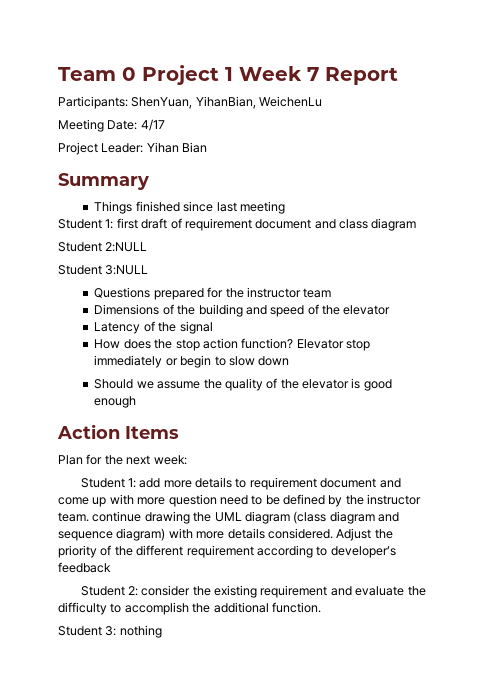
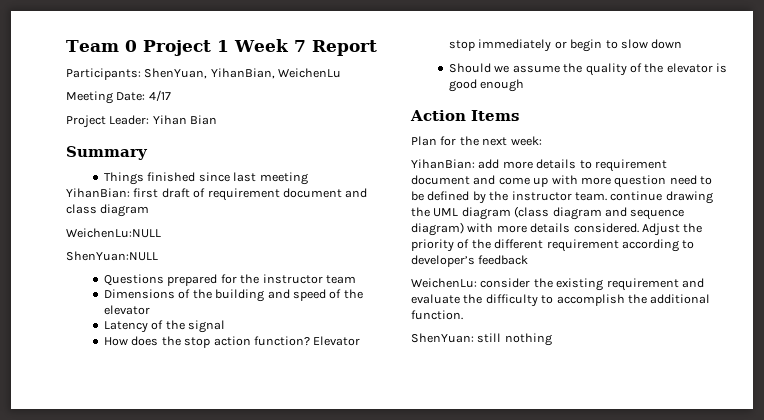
[58,219,114,229] Student 1: -> [66,188,130,198] YihanBian:
[58,242,148,252] [58,265,149,275] Student 2:NULL // Student 3:NULL -> [66,228,161,238] [66,251,158,261] WeichenLu:NULL // ShenYuan:NULL
[80,478,136,488] Student 1: -> [411,159,475,169] YihanBian:
[80,586,138,596] Student 2: -> [411,278,477,288] WeichenLu:
[58,626,117,636] Student 3: -> [411,333,502,343] ShenYuan: still

